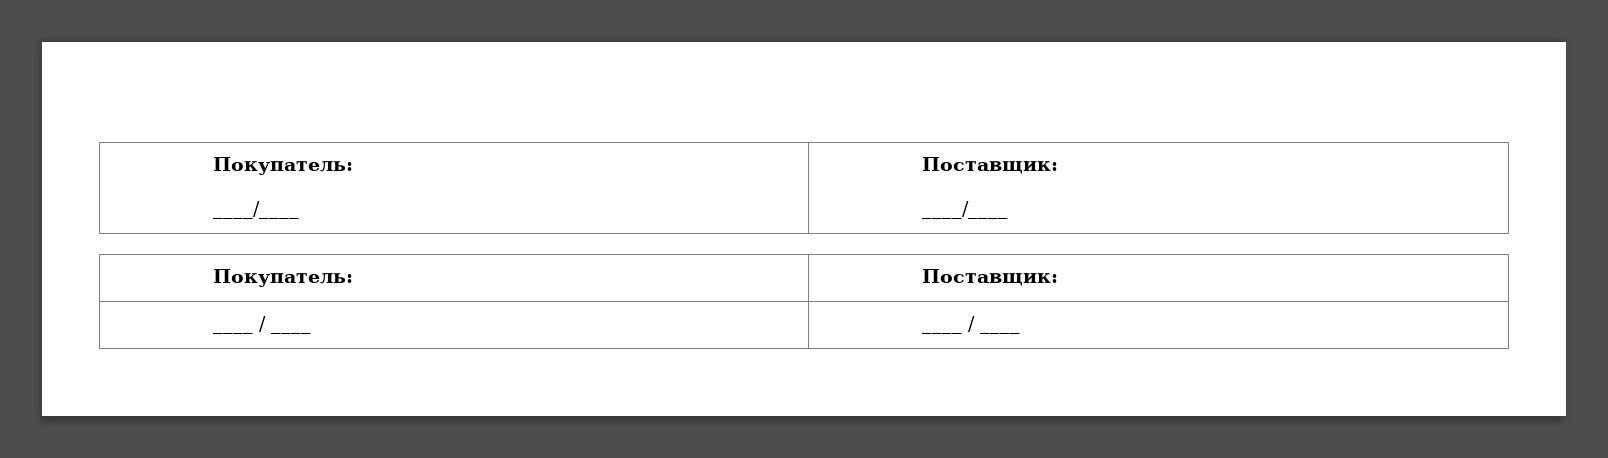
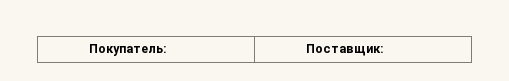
[213,157,354,175] [213,201,300,219] [922,157,1059,174] [922,201,1009,219] [213,269,354,287] [922,269,1059,286] [213,316,312,334] [922,316,1021,334] Покупатель: // ____/____ | Поставщик: // ____/____ // Покупатель: | Поставщик: // ____ / ____ | ____ / ____ -> [89,44,168,56] [306,44,385,56] Покупатель: | Поставщик:

